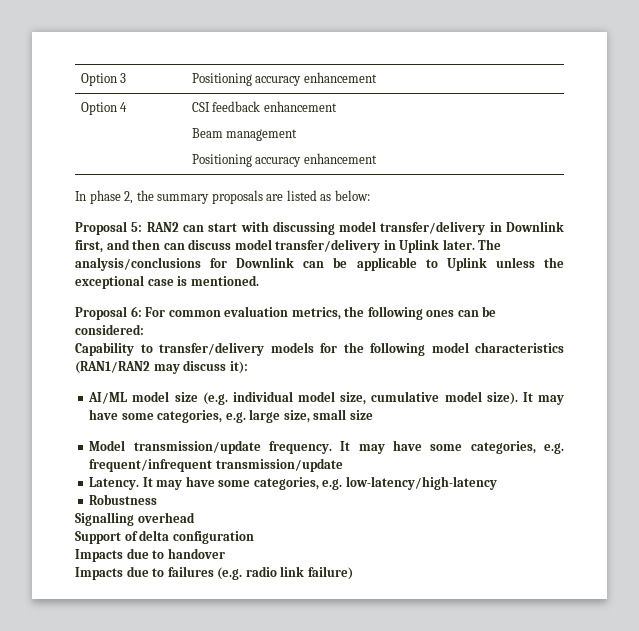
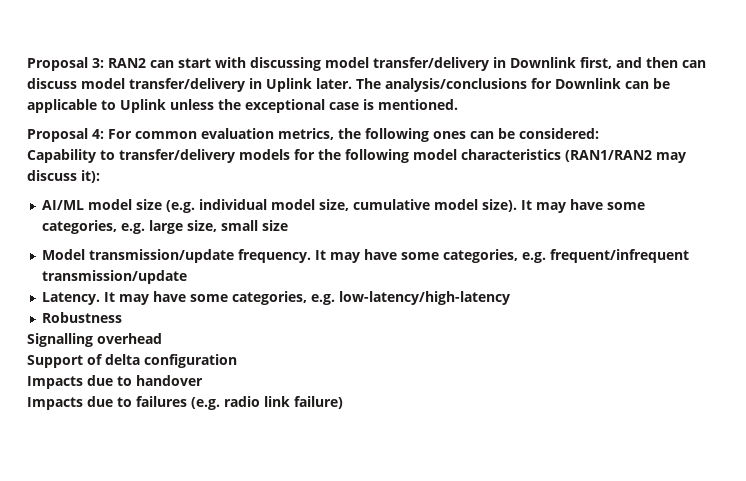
[80,73,127,86] [191,72,377,86] [80,102,128,115] [191,101,337,112] [191,128,298,141] [191,153,377,167] [75,190,370,204] [75,221,143,235] Option 3 | Positioning accuracy enhancement // Option 4 | CSI feedback enhancement // Beam management // Positioning accuracy enhancement // In phase 2, the summary proposals are listed as below: // Proposal 5: -> [27,57,104,71] Proposal 3:
[130,306,142,317] 6: -> [92,129,104,139] 4:

